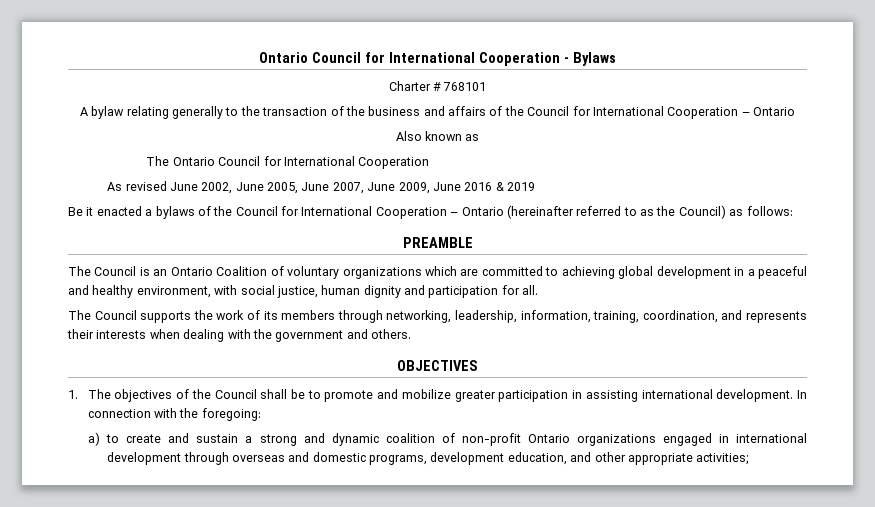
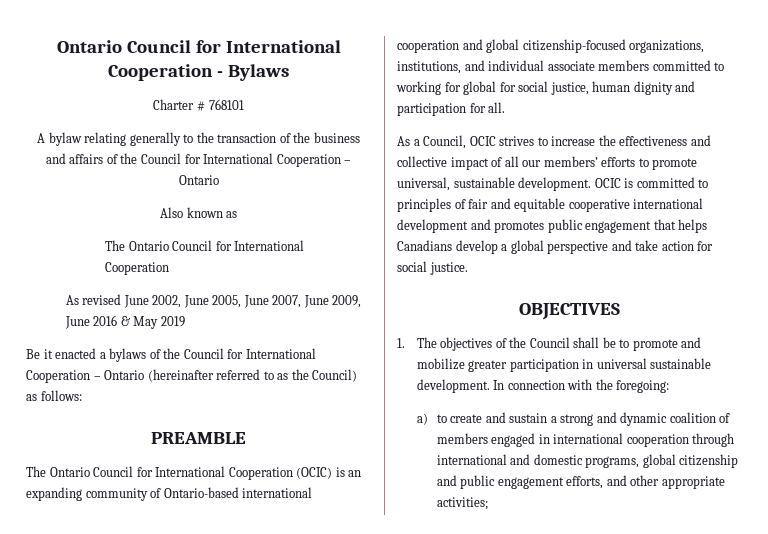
(504, 186) none -> [133,316,159,329] May
[94,266,808,279] [68,285,238,298] Council is an Ontario Coalition of voluntary organizations which are committed to achieving global development in a peaceful and healthy environment, with -> [49,466,362,480] [26,487,313,501] [397,39,705,53] [397,60,725,74] [396,81,516,95] Ontario Council for International Cooperation (OCIC) is an expanding community of Ontario-based international cooperation and global citizenship-focused organizations, institutions, and individual associate members committed to working for global for
[68,310,808,323] [67,329,411,342] The Council supports the work of its members through networking, leadership, information, training, coordination, and represents their interests when dealing with the government and others. -> [397,135,711,149] [397,156,698,170] [397,177,709,191] [397,198,704,212] [397,219,708,233] [397,240,714,254] [397,261,468,275] As a Council, OCIC strives to increase the effectiveness and collective impact of all our members’ efforts to promote universal, sustainable development. OCIC is committed to principles of fair and equitable cooperative international development and promotes public engagement that helps Canadians develop a global perspective and take action for social justice.
[585,389,713,402] assisting international -> [596,358,712,369] universal sustainable
[461,433,808,446] [107,452,567,465] non-profit Ontario organizations engaged in international development through overseas and domestic programs, development education, -> [436,433,735,447] [436,454,739,468] [436,475,604,489] members engaged in international cooperation through international and domestic programs, global citizenship and public engagement efforts,

